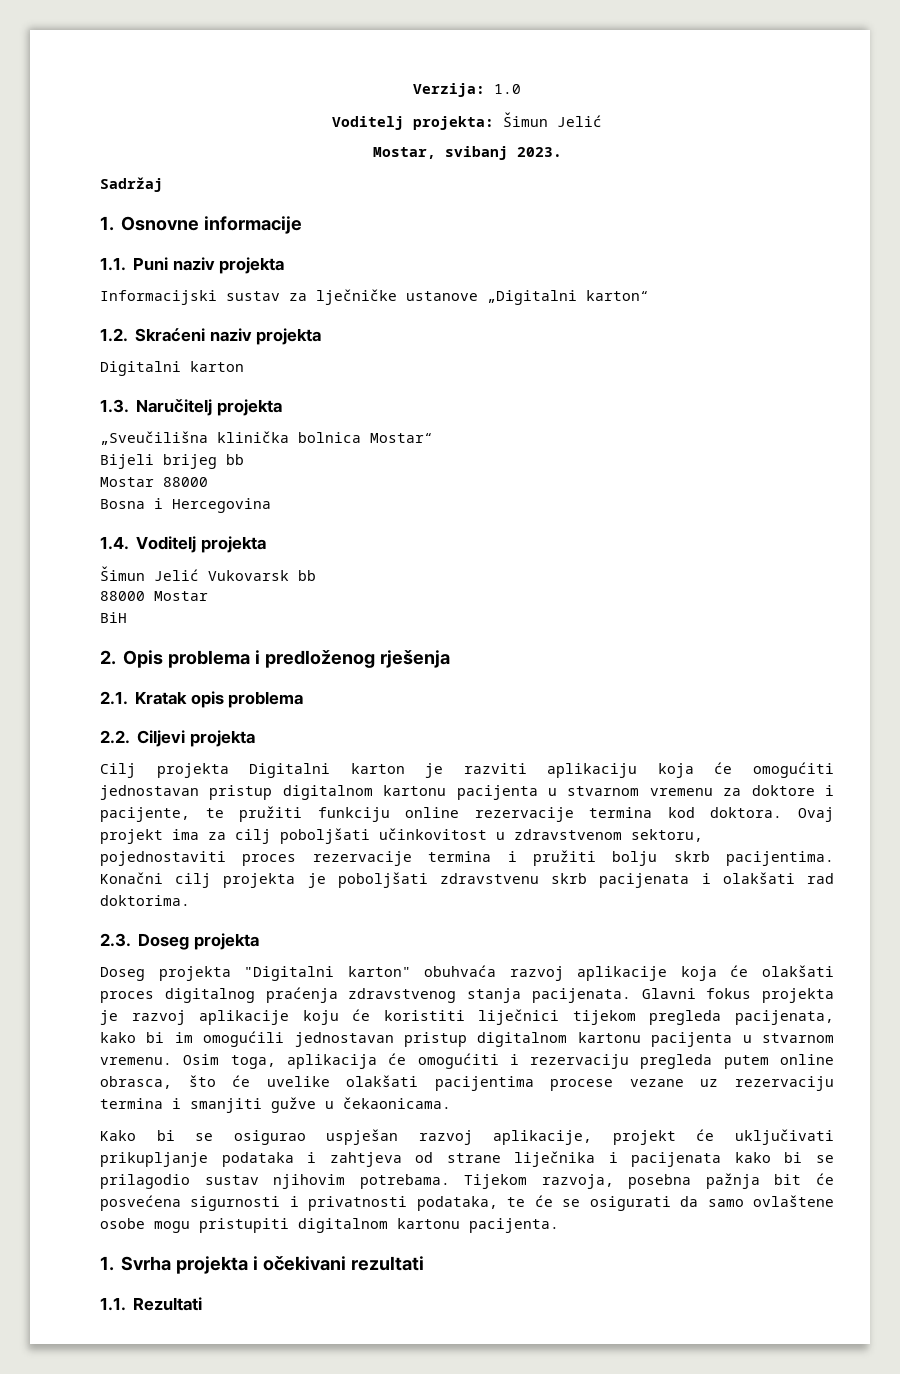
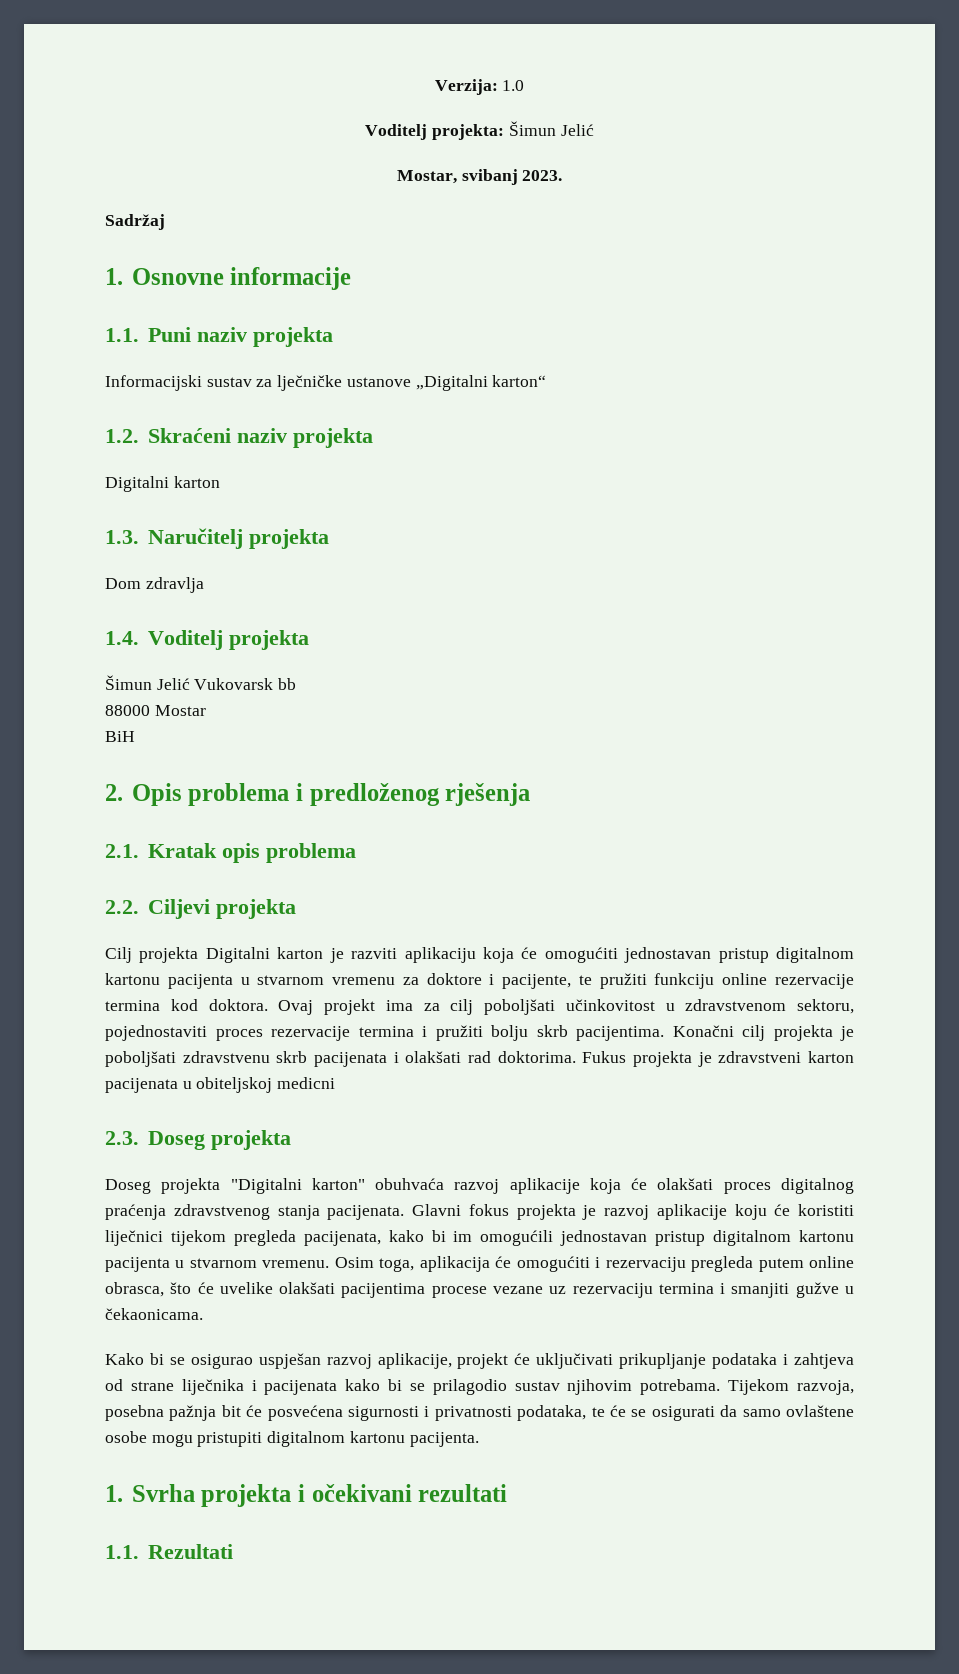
[100,431,433,445] [100,454,244,469] [100,477,208,487] [100,498,271,513] „Sveučilišna klinička bolnica Mostar“ // Bijeli brijeg bb // Mostar 88000 // Bosna i Hercegovina -> [105,577,204,593] Dom zdravlja
(190, 900) none -> [582,1051,854,1067] [105,1077,336,1093] Fukus projekta je zdravstveni karton pacijenata u obiteljskoj medicni

